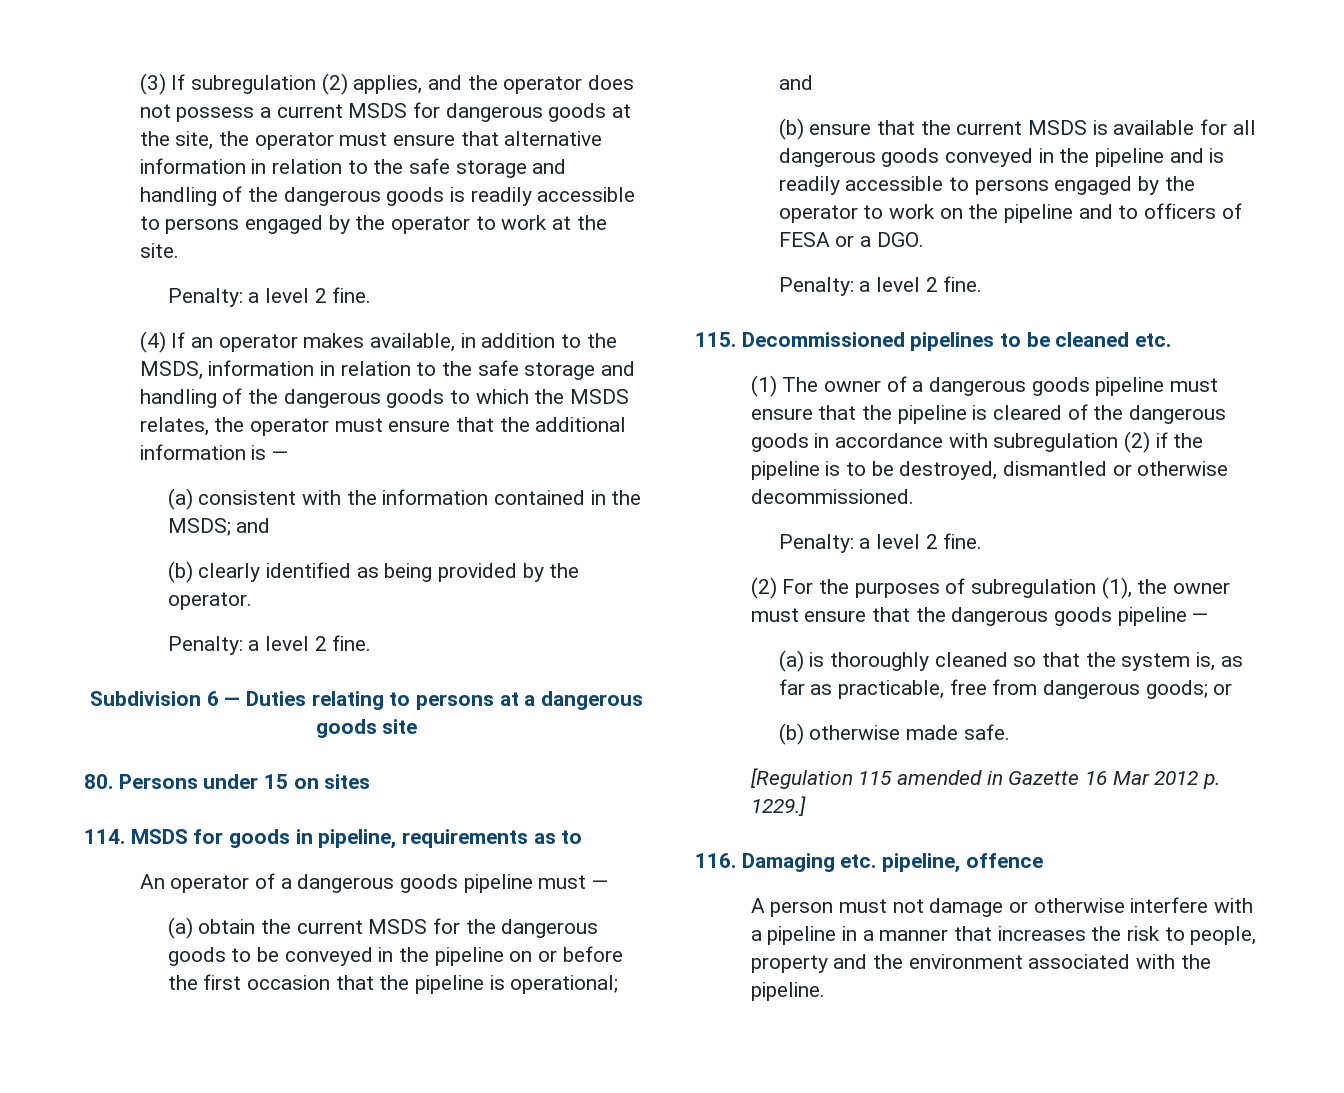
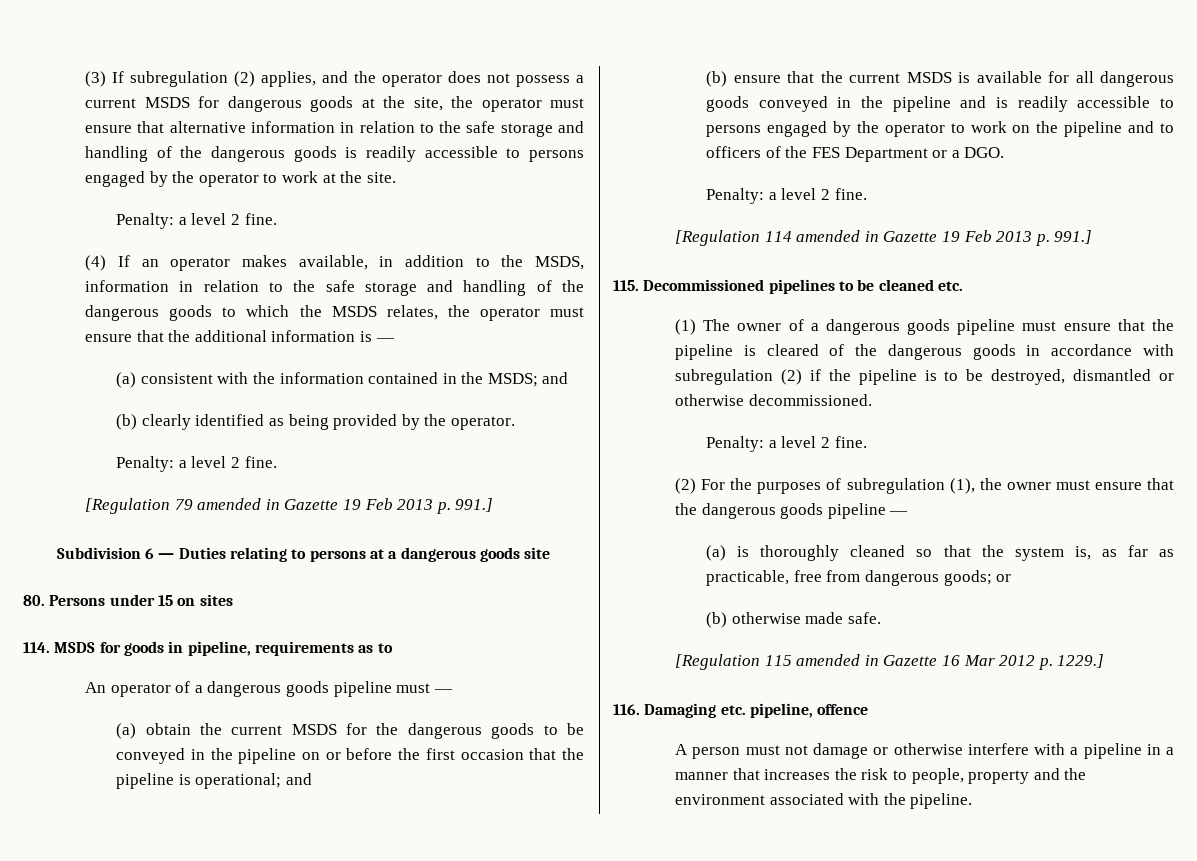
(372, 643) none -> [85,498,494,514] // [Regulation 79 amended in Gazette 19 Feb 2013 p. 991.]
[778,232,830,247] FESA -> [785,146,928,162] the FES Department
(983, 284) none -> [675,230,1093,246] // [Regulation 114 amended in Gazette 19 Feb 2013 p. 991.]

